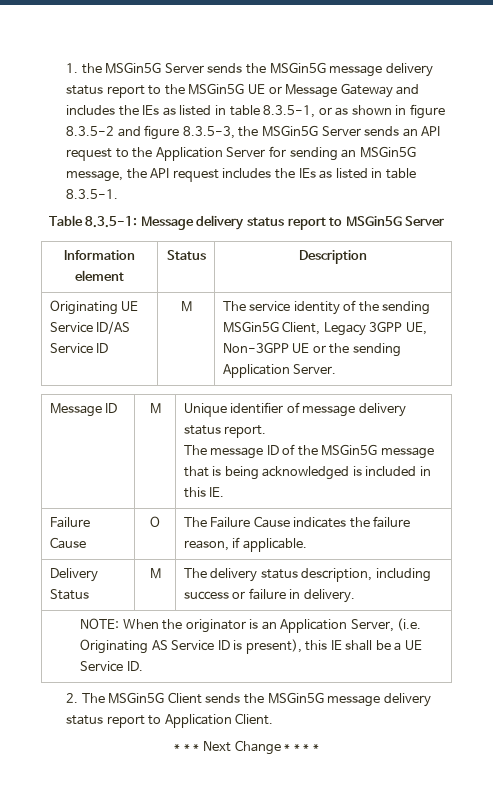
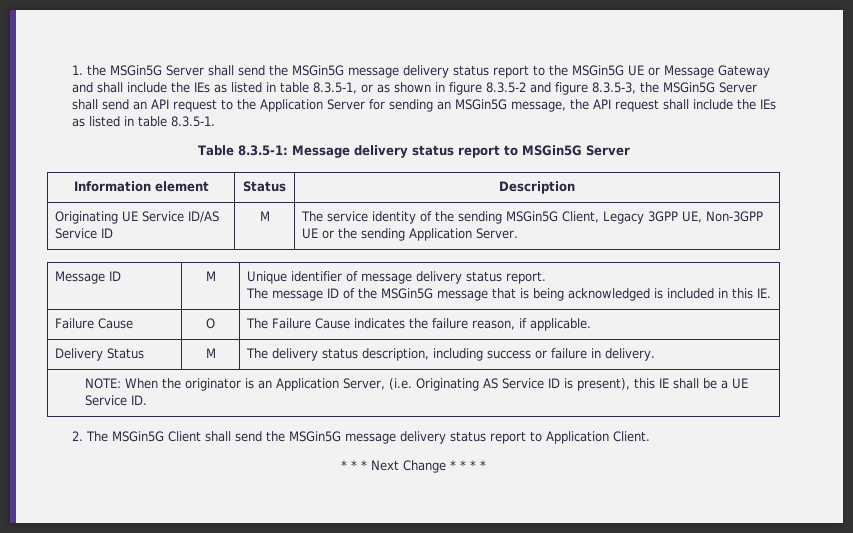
[207,63,243,73] sends -> [207,65,265,76] shall send
[66,105,116,116] includes -> [96,82,167,93] shall include
[364,126,400,136] sends -> [71,99,129,110] shall send
[222,168,272,179] includes -> [662,99,733,110] shall include
[205,693,241,703] sends -> [204,431,262,442] shall send

